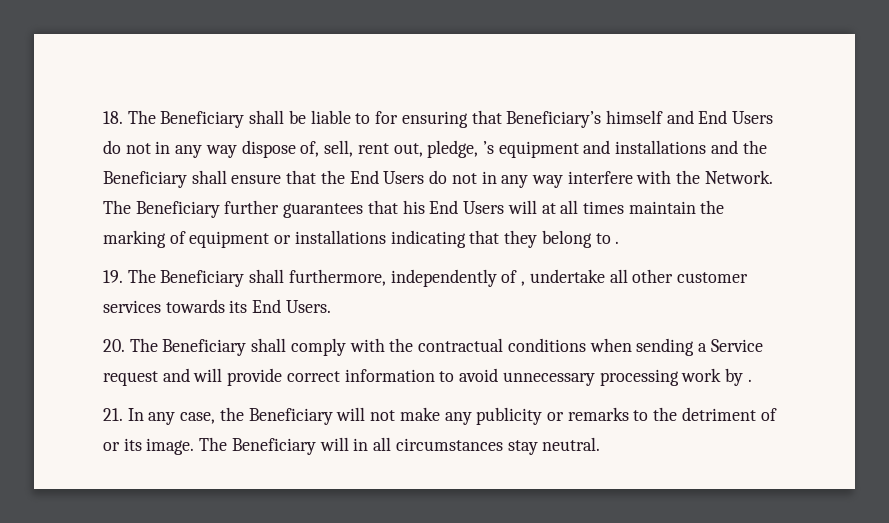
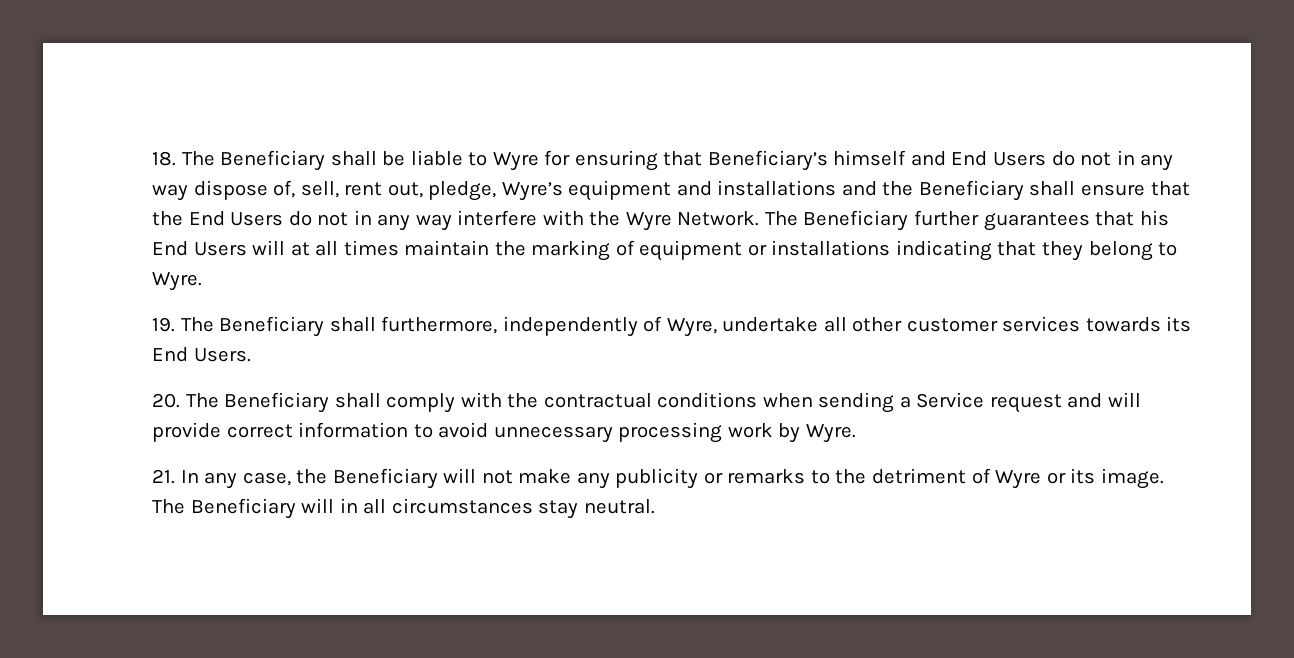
(371, 118) none -> [492,152,539,171] Wyre
[482,141,494,154] ’s -> [501,182,563,201] Wyre’s
(701, 177) none -> [625,212,672,231] Wyre
[615,241,620,244] . -> [152,272,202,291] Wyre.
[521,281,526,286] , -> [666,318,717,337] Wyre,
[747,379,752,382] . -> [805,424,856,443] Wyre.
(777, 414) none -> [995,470,1042,489] Wyre

